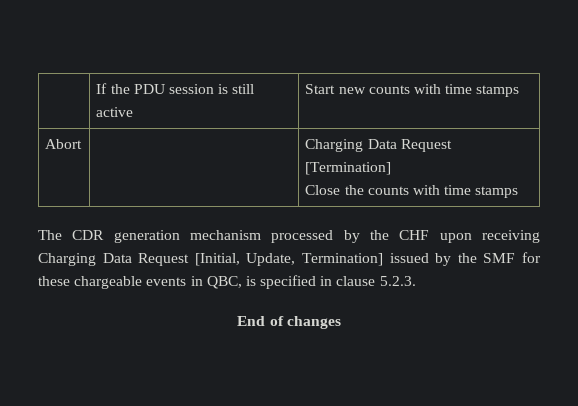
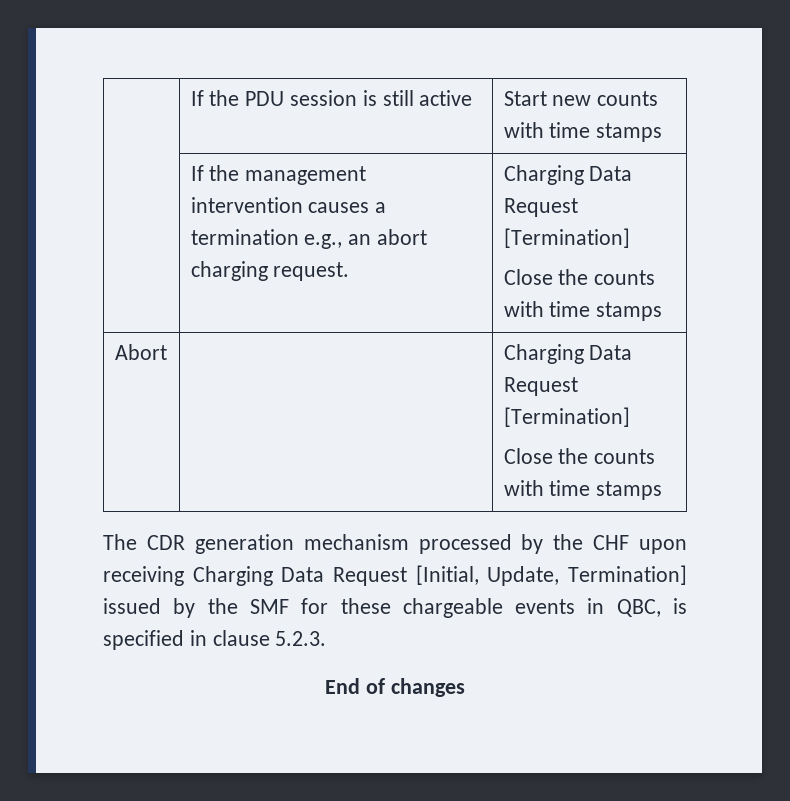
(520, 91) none -> [190,165,367,185] [190,197,387,213] [190,229,428,249] [190,261,350,281] [503,165,633,185] [503,198,578,217] [503,228,630,248] [503,269,656,285] [503,301,663,321] // | If the management intervention causes a termination e.g., an abort charging request. | Charging Data Request [Termination] // Close the counts with time stamps

